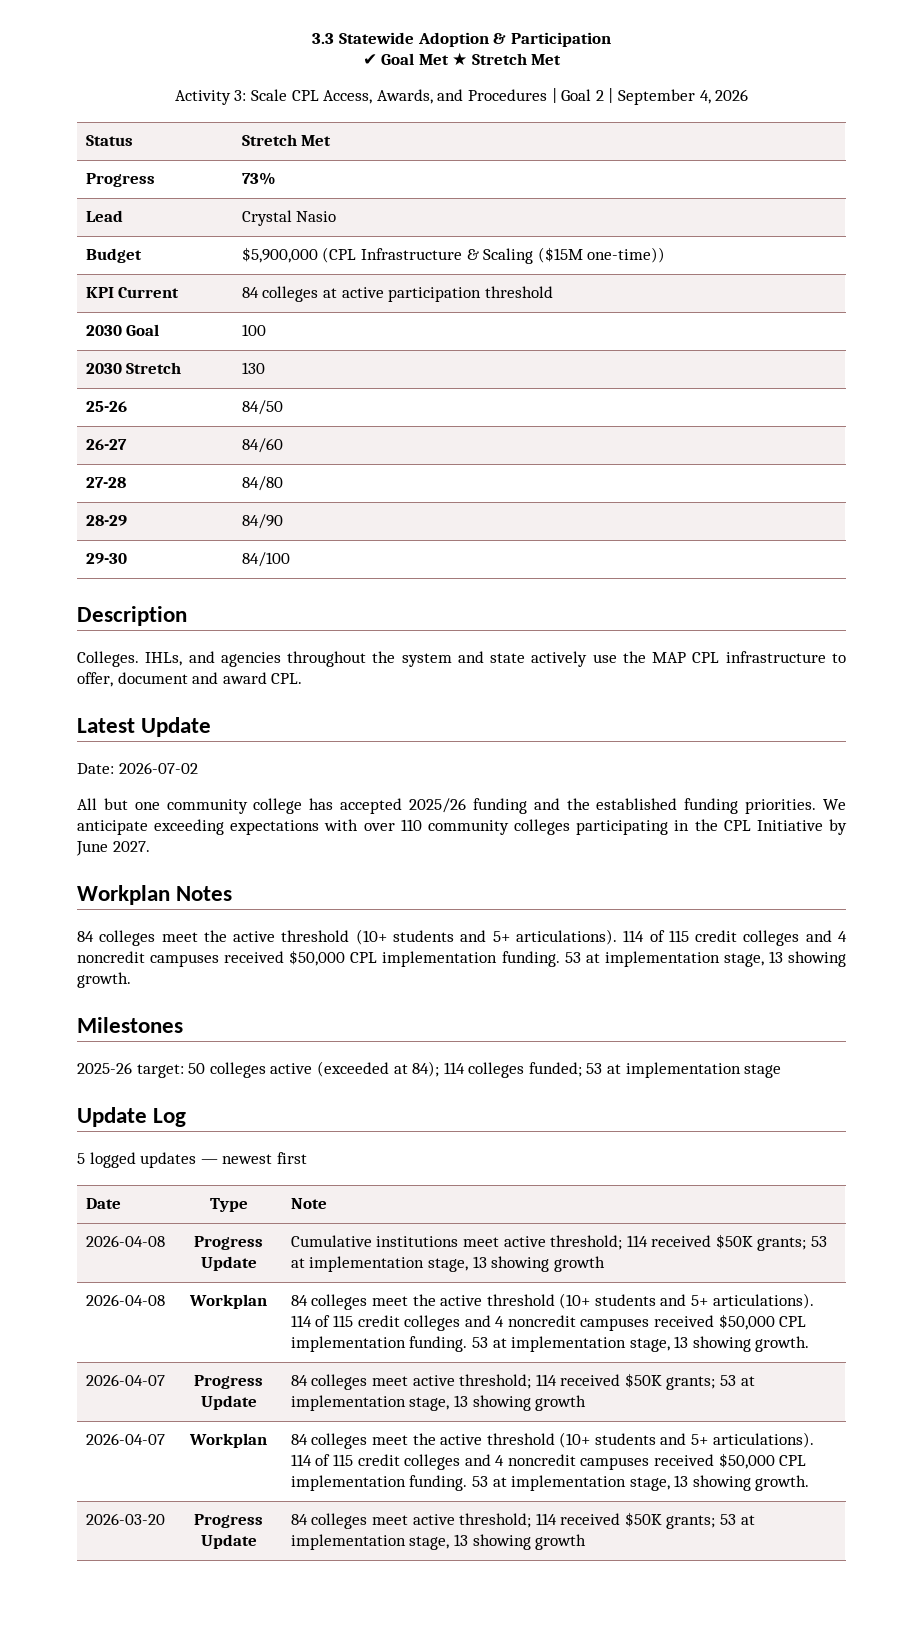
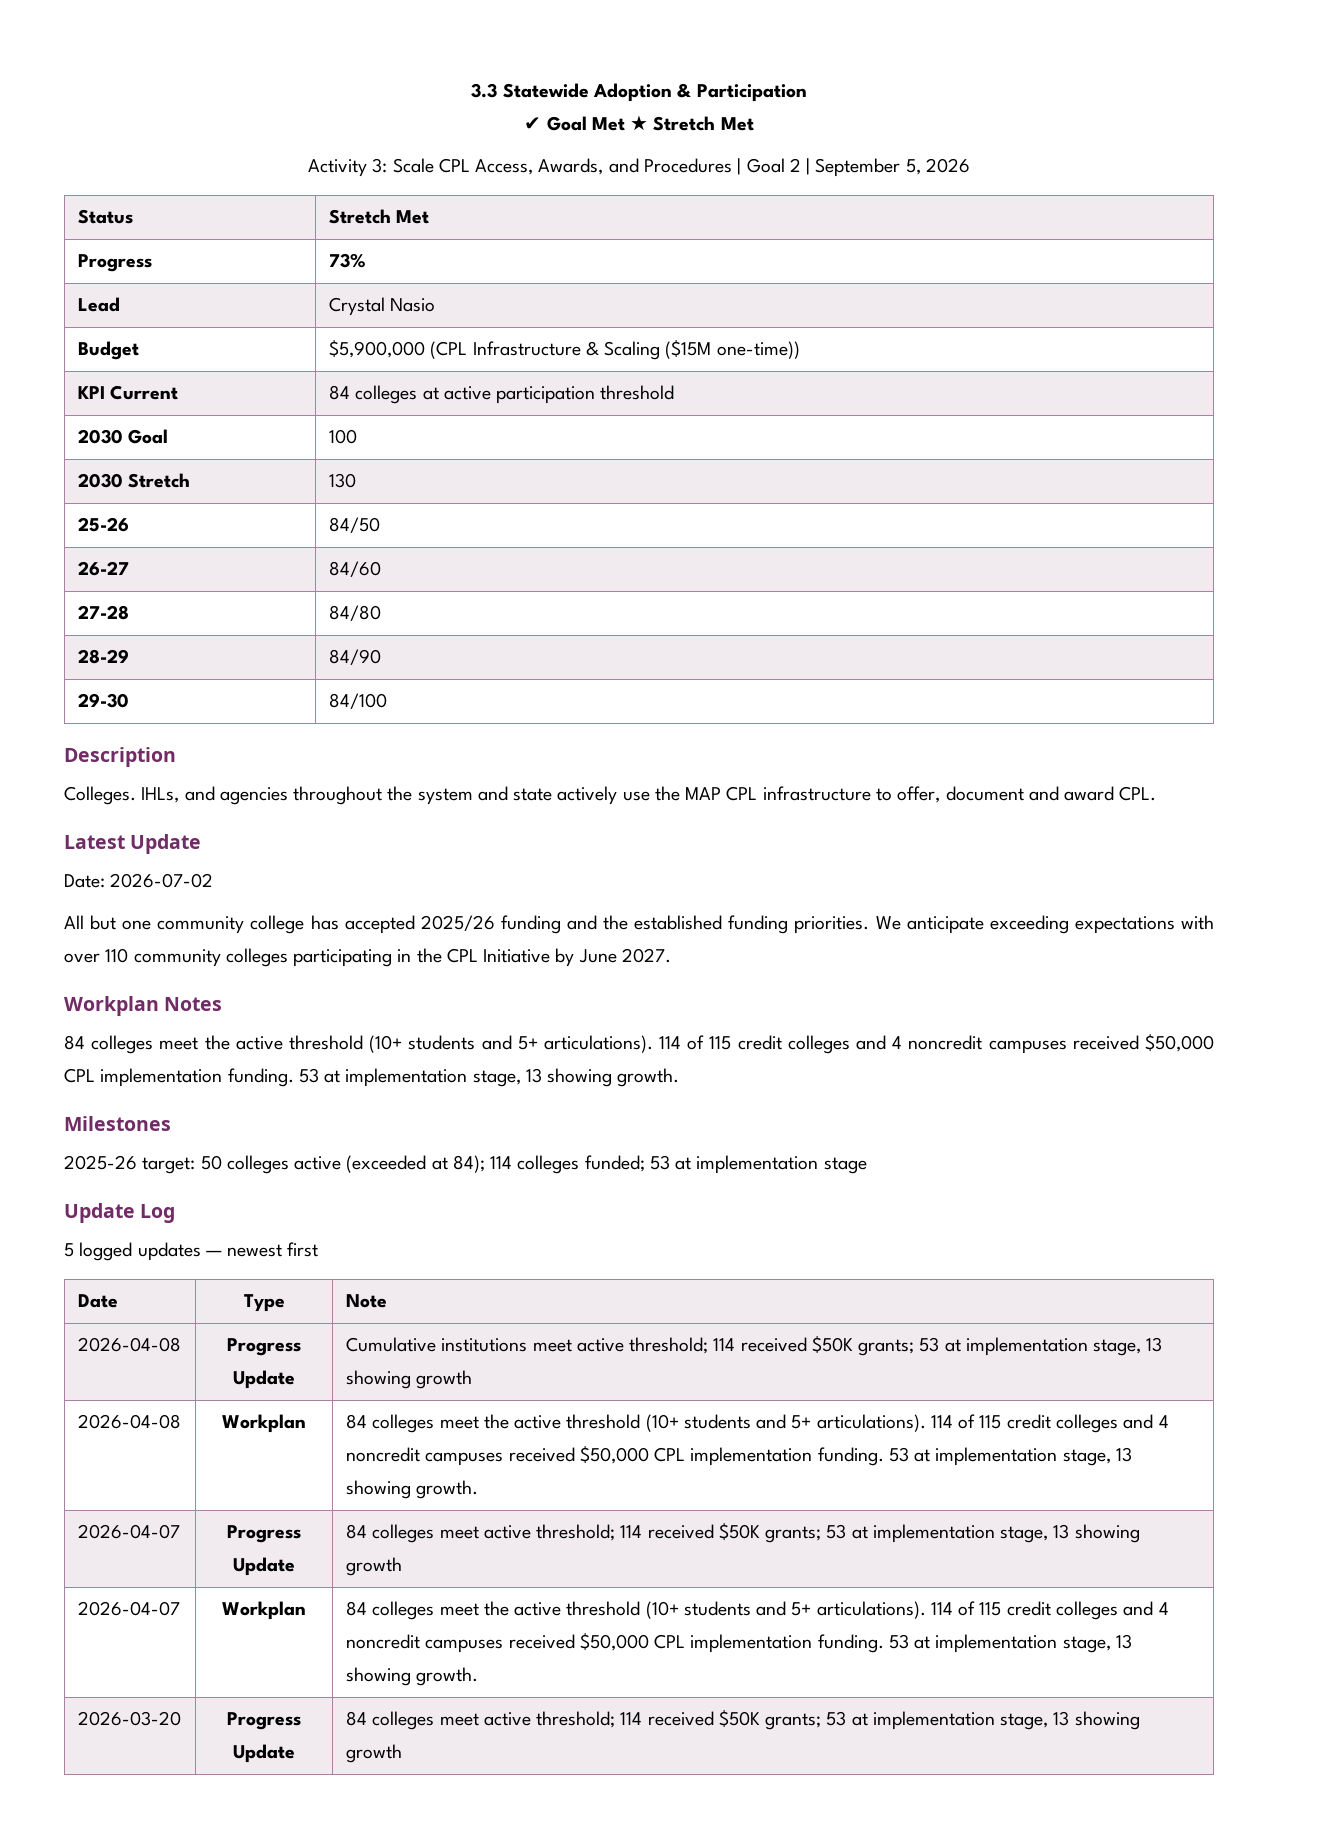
[699,90,711,104] 4, -> [905,159,921,175] 5,

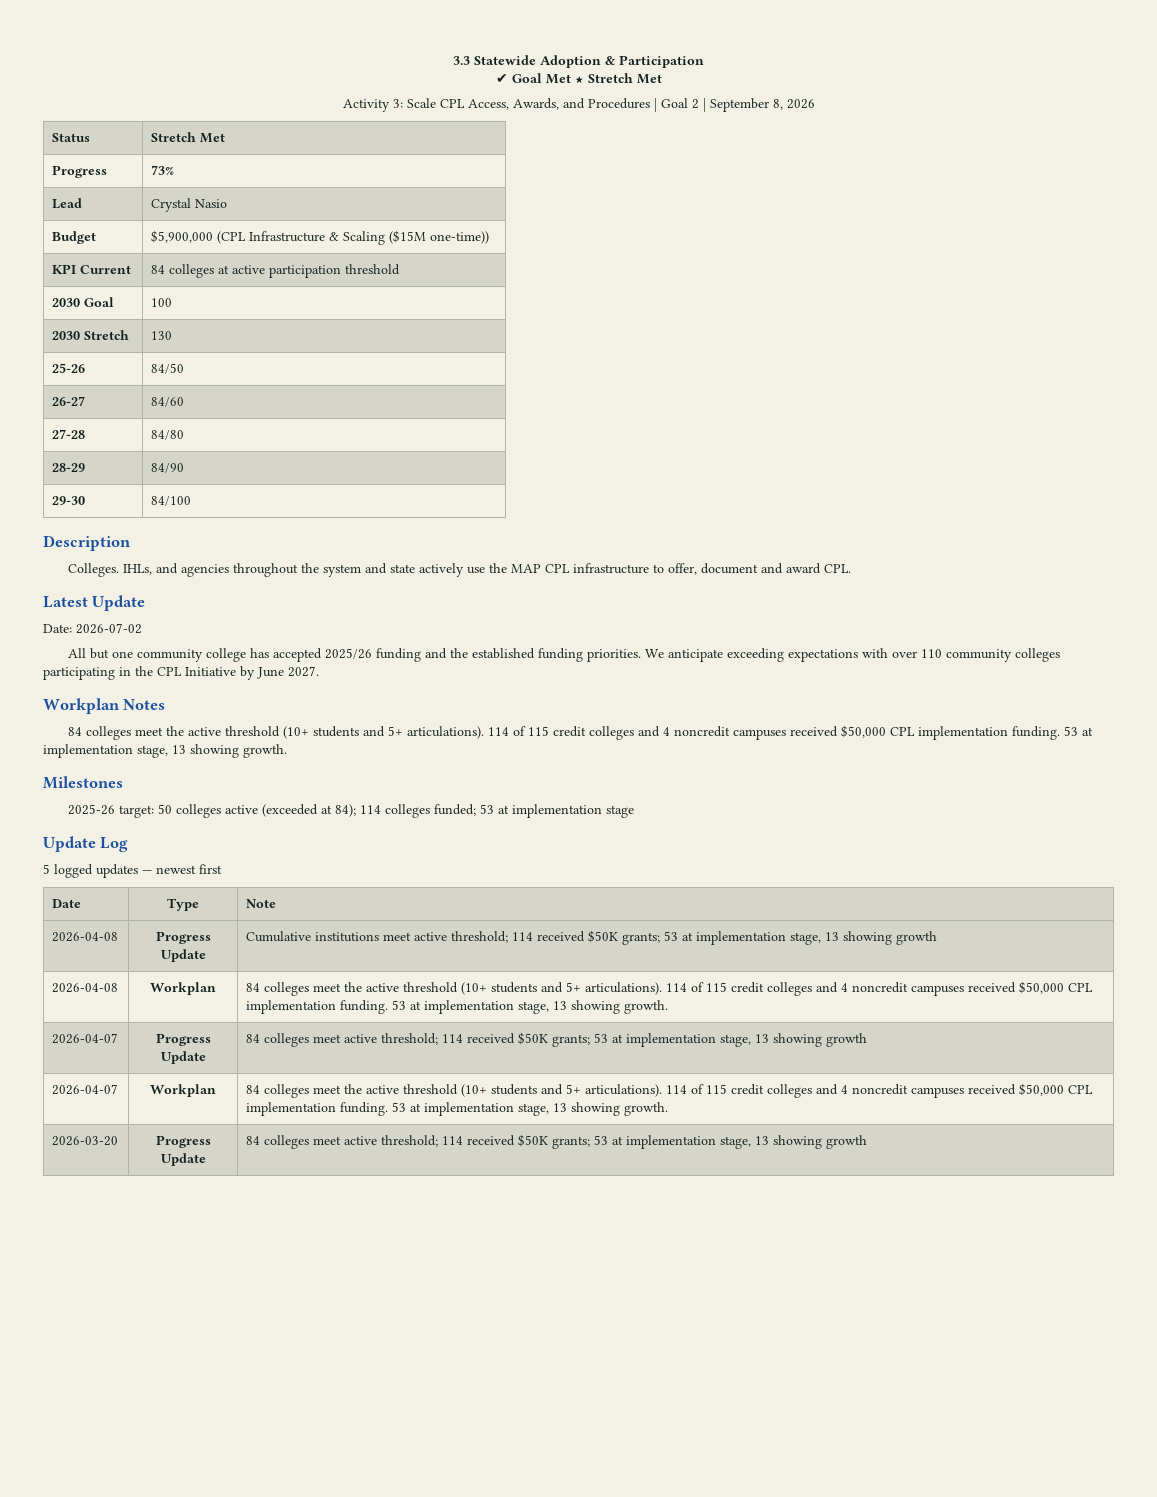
[905,159,921,175] 5, -> [772,99,783,110] 8,

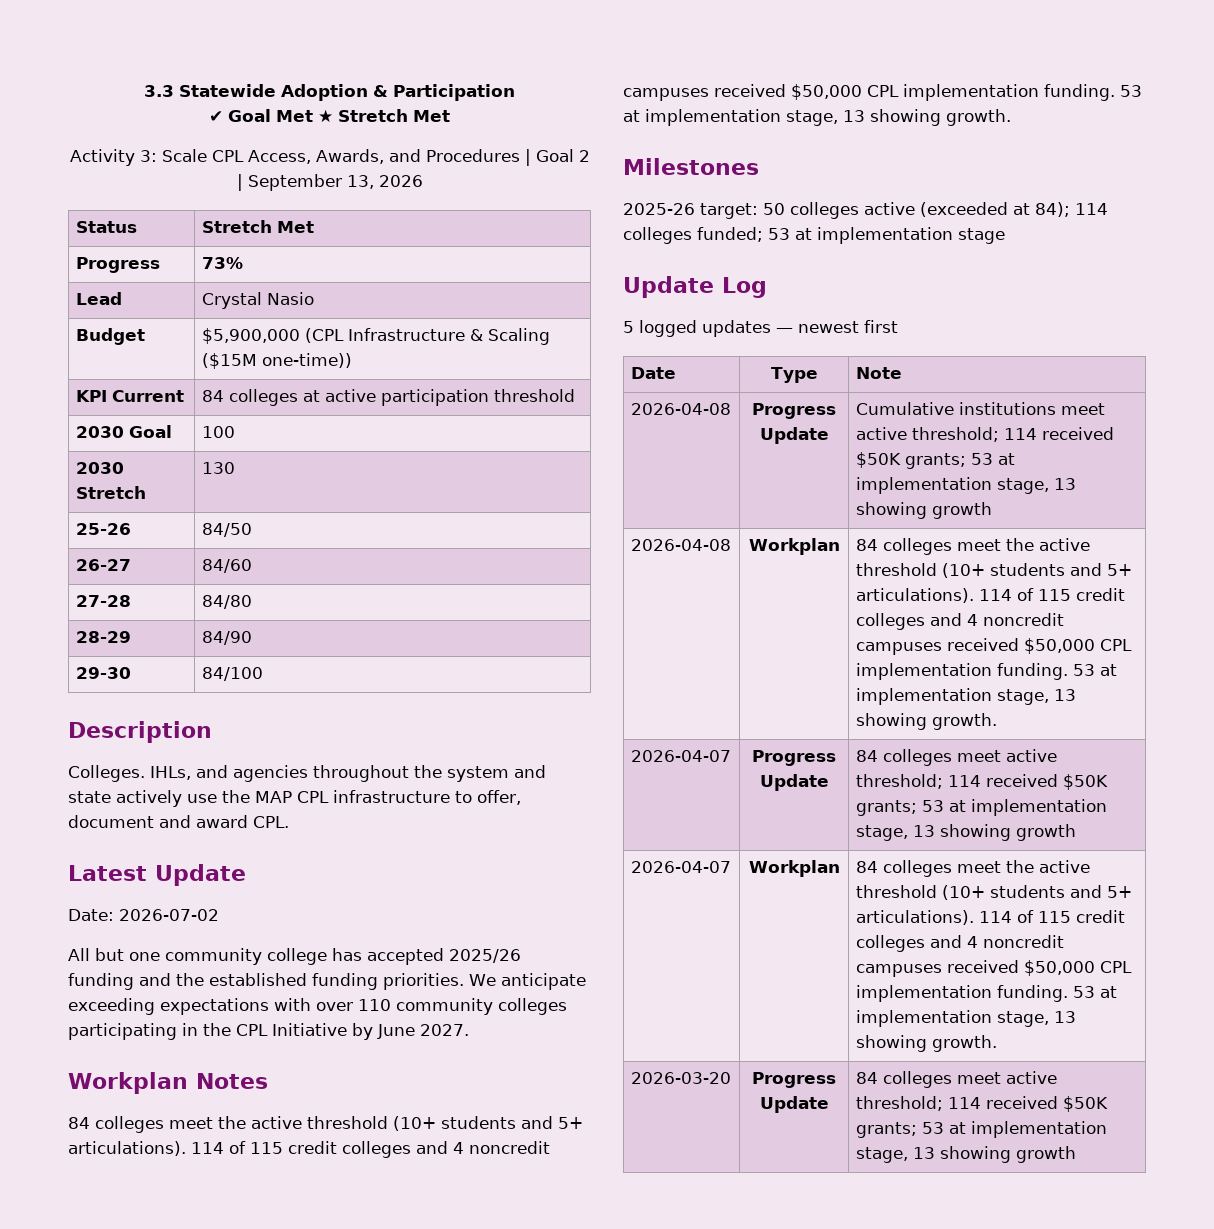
[772,99,783,110] 8, -> [346,175,374,189] 13,

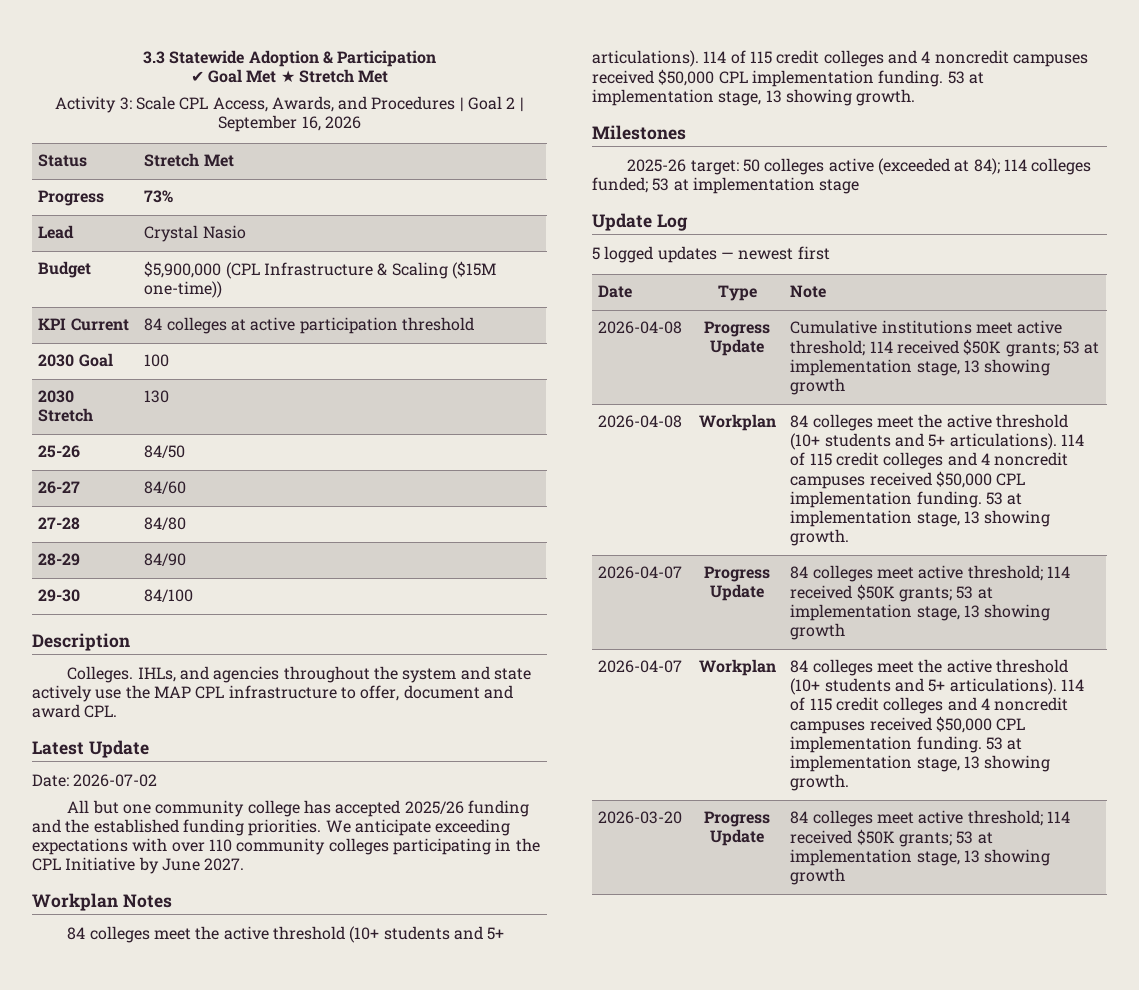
[346,175,374,189] 13, -> [301,116,321,131] 16,

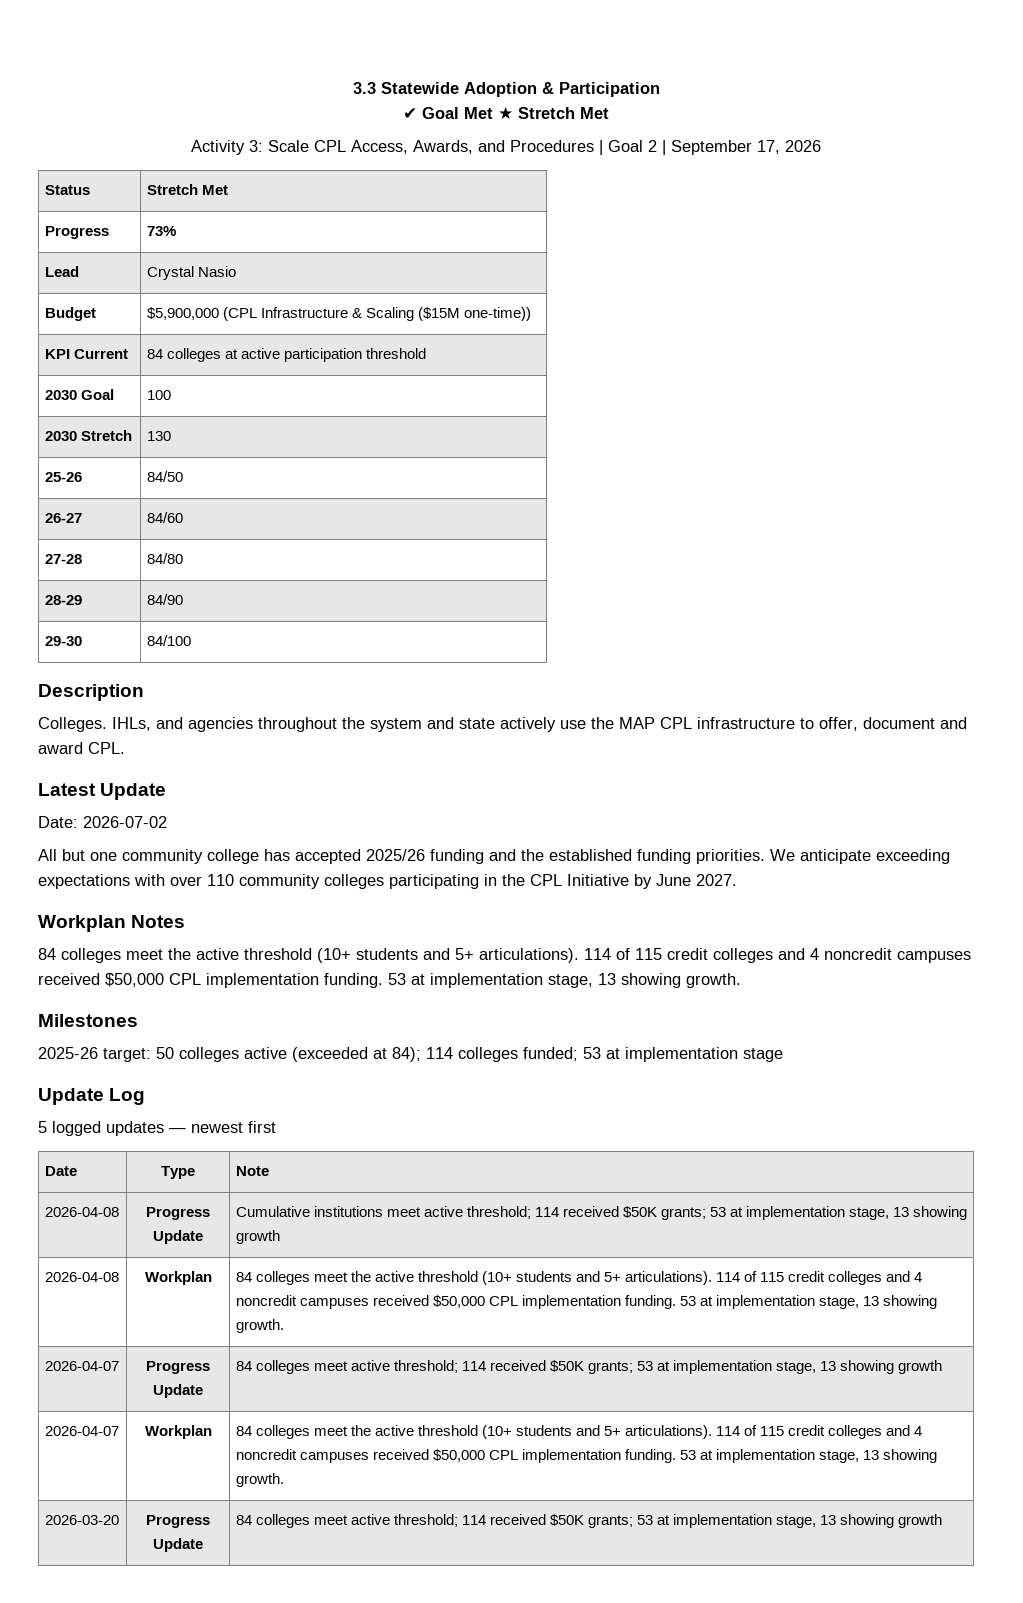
[301,116,321,131] 16, -> [757,140,780,154] 17,

